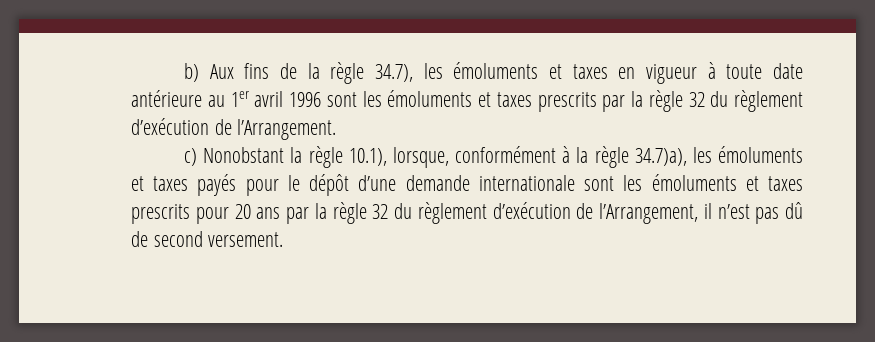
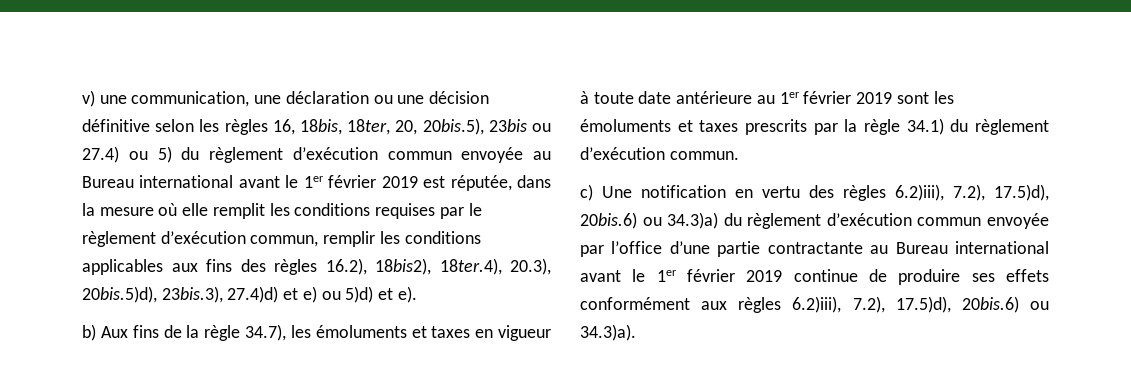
(184, 72) none -> [82,90,490,107] [82,118,551,135] [82,146,551,163] [82,175,552,191] [82,203,482,219] [82,231,481,247] [82,258,551,275] [82,286,417,303] v) une communication, une déclaration ou une décision définitive selon les règles 16, 18bis, 18ter, 20, 20bis.5), 23bis ou 27.4) ou 5) du règlement d’exécution commun envoyée au Bureau international avant le 1er février 2019 est réputée, dans la mesure où elle remplit les conditions requises par le règlement d’exécution commun, remplir les conditions applicables aux fins des règles 16.2), 18bis2), 18ter.4), 20.3), 20bis.5)d), 23bis.3), 27.4)d) et e) ou 5)d) et e). //
[254,91,321,107] avril 1996 -> [803,91,893,104] février 2019
[688,90,803,112] [131,118,337,140] 32 du règlement d’exécution de l’Arrangement. -> [906,118,1049,135] [580,147,739,160] 34.1) du règlement d’exécution commun.
[203,146,803,168] [131,174,804,196] [131,202,803,224] [131,231,284,247] Nonobstant la règle 10.1), lorsque, conformément à la règle 34.7)a), les émoluments et taxes payés pour le dépôt d’une demande internationale sont les émoluments et taxes prescrits pour 20 ans par la règle 32 du règlement d’exécution de l’Arrangement, il n’est pas dû de second versement. -> [602,184,1049,201] [580,212,1049,229] [580,241,1049,257] [580,269,1049,285] [580,296,1049,313] [580,324,636,341] Une notification en vertu des règles 6.2)iii), 7.2), 17.5)d), 20bis.6) ou 34.3)a) du règlement d’exécution commun envoyée par l’office d’une partie contractante au Bureau international avant le 1er février 2019 continue de produire ses effets conformément aux règles 6.2)iii), 7.2), 17.5)d), 20bis.6) ou 34.3)a).

